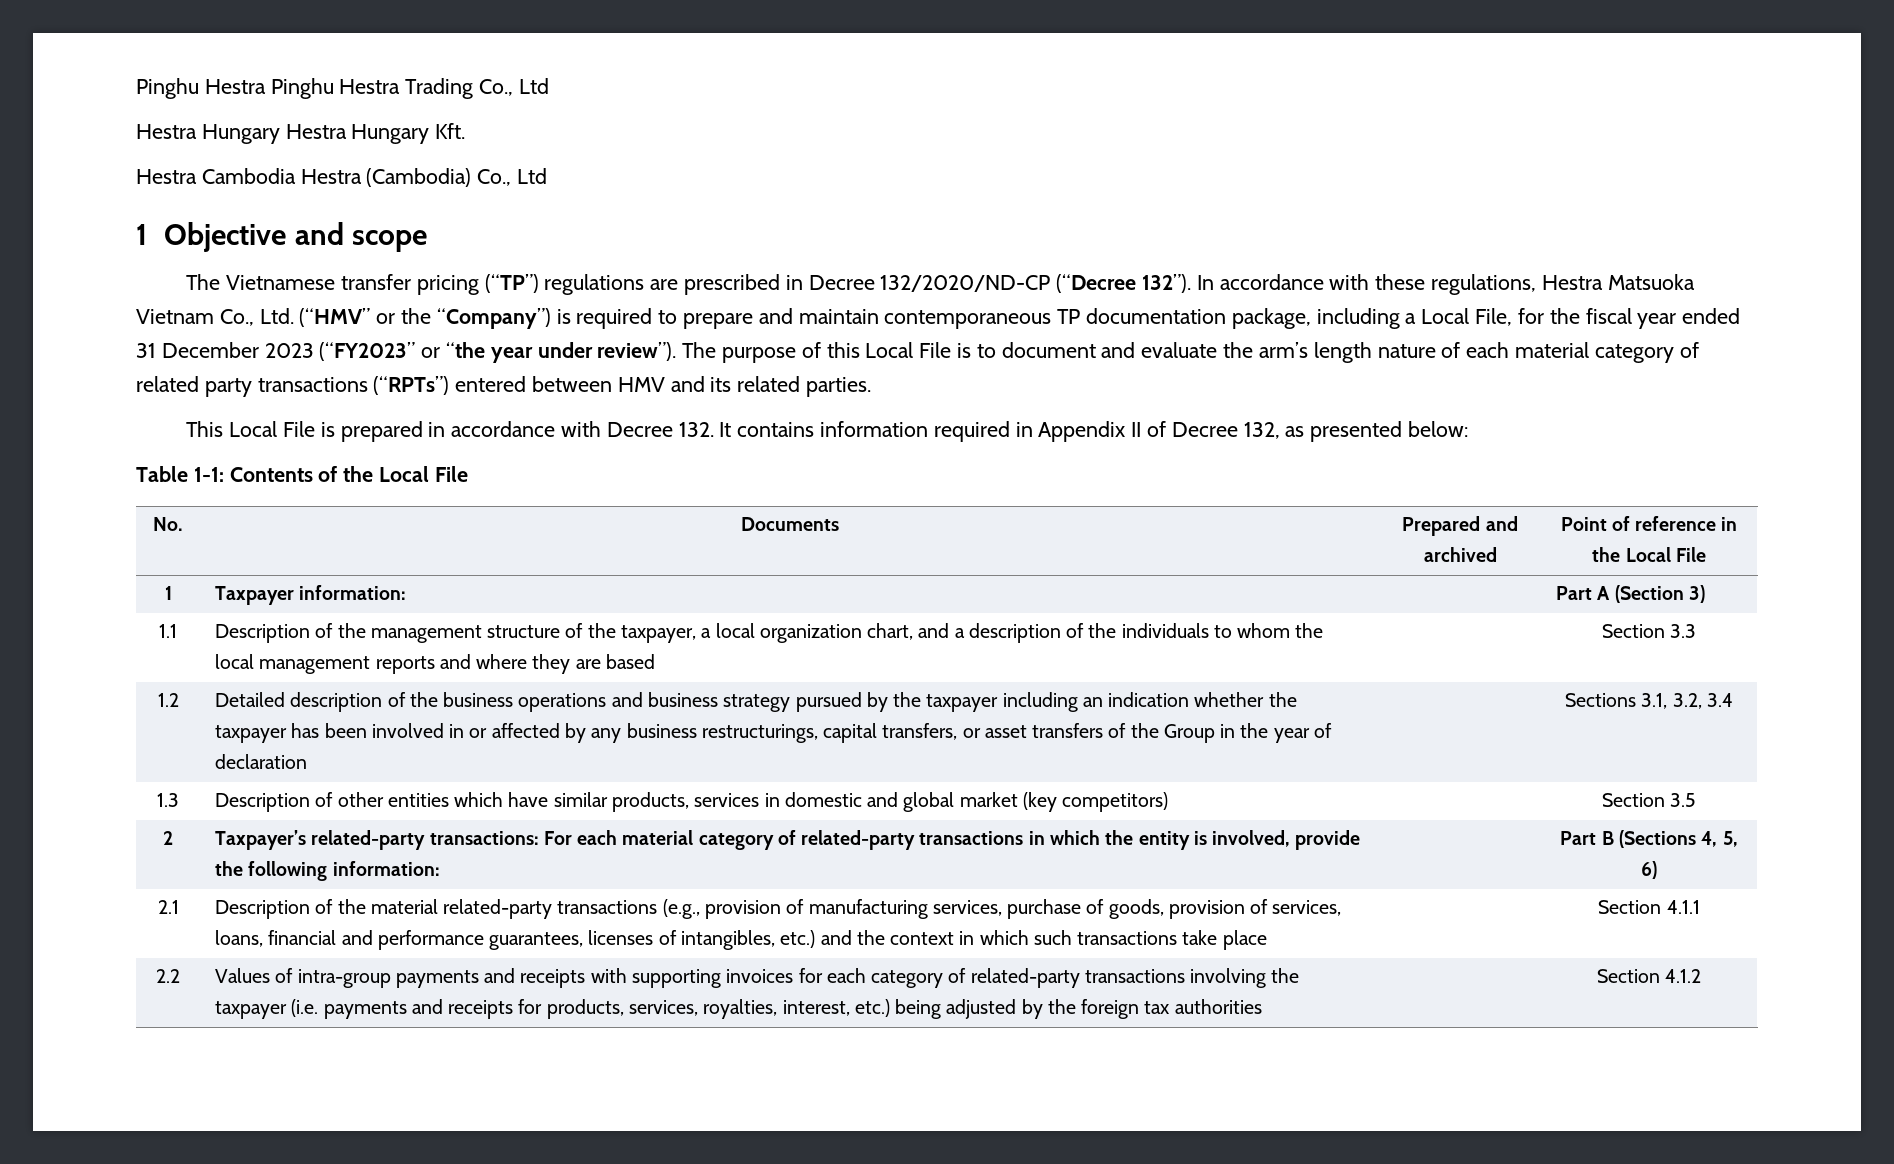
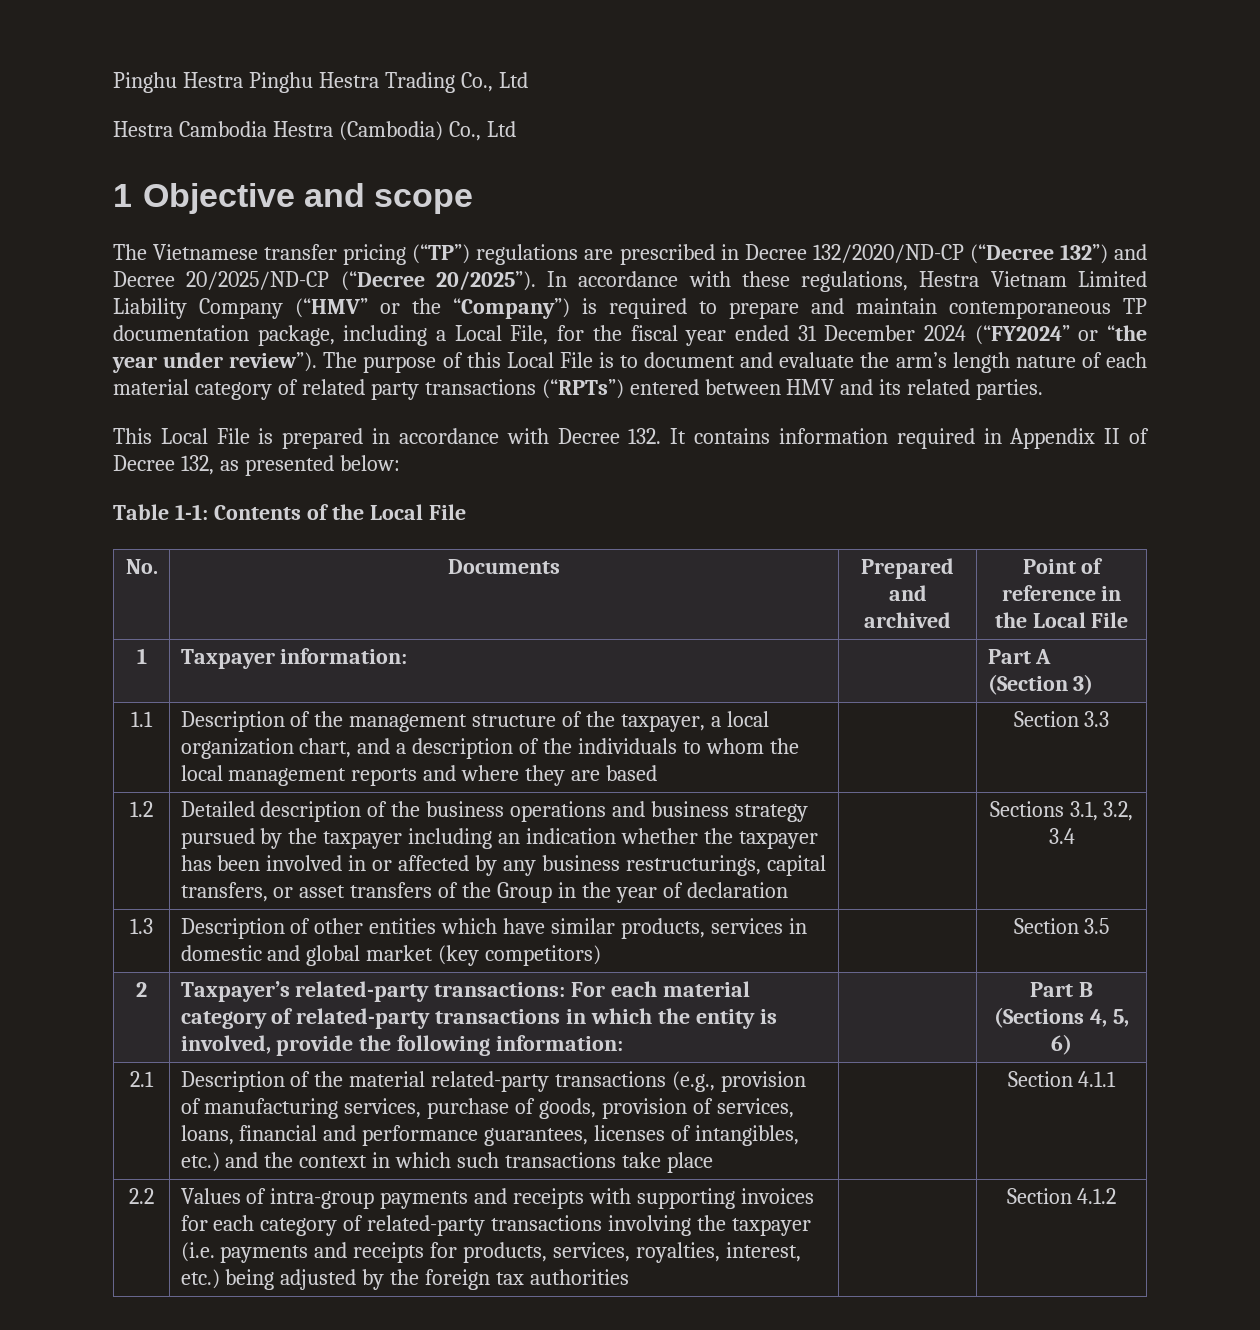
[136,123,466,144] // Hestra Hungary Hestra Hungary Kft. -> (528, 80) none
[1142,274,1192,293] 132”). -> [1059,244,1147,264] [113,271,536,291] 132”) and Decree 20/2025/ND-CP (“Decree 20/2025”).
[1607,274,1695,290] [136,308,294,326] Matsuoka Vietnam Co., Ltd. -> [990,271,1147,287] [113,298,283,319] Vietnam Limited Liability Company
[264,342,416,361] 2023 (“FY2023” -> [923,325,1070,345] 2024 (“FY2024”

